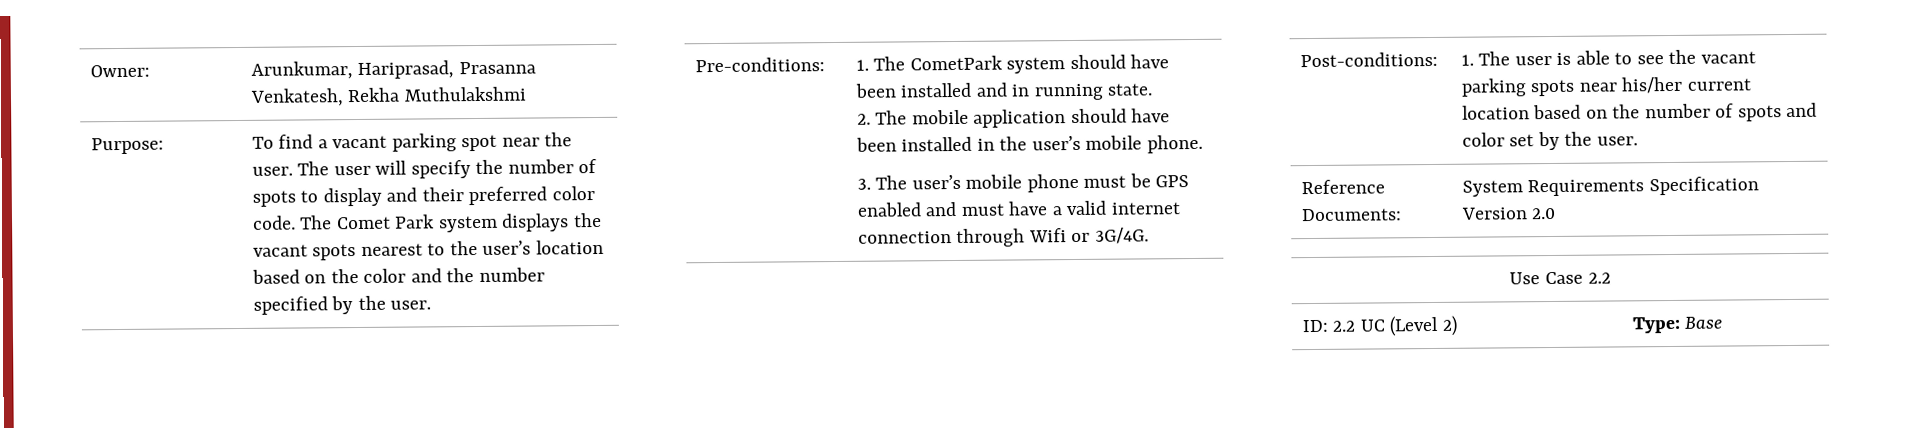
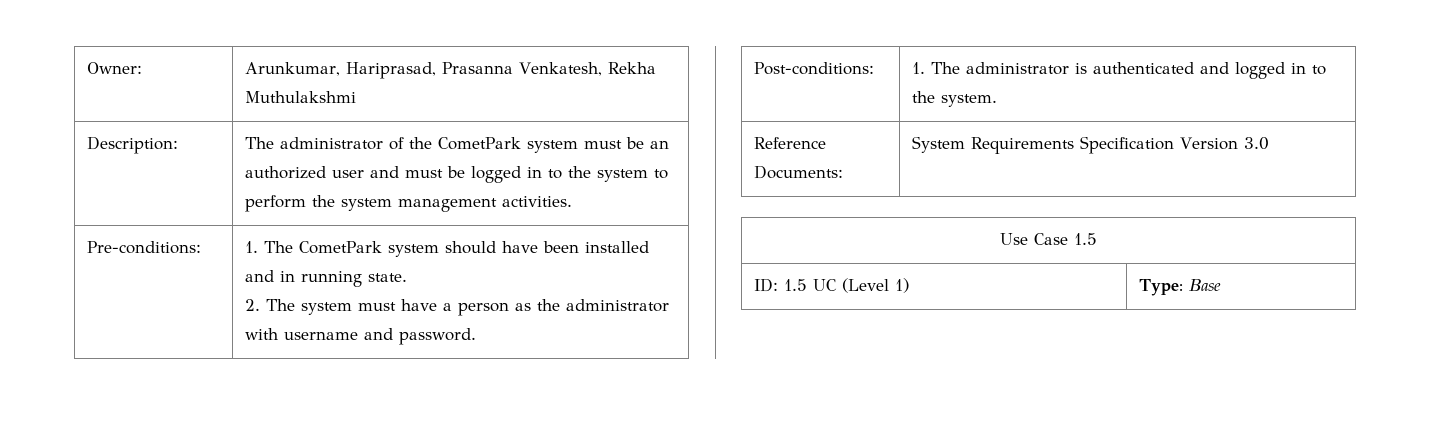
[90,137,164,155] [251,132,573,152] [251,158,598,179] [251,186,595,207] [251,212,602,233] [252,239,604,261] [251,267,545,284] [252,295,432,315] Purpose: | To find a vacant parking spot near the user. The user will specify the number of spots to display and their preferred color code. The Comet Park system displays the vacant spots nearest to the user’s location based on the color and the number specified by the user. -> [86,136,178,154] [244,137,669,153] [244,166,668,183] [244,195,572,212] Description: | The administrator of the CometPark system must be an authorized user and must be logged in to the system to perform the system management activities.
[911,108,1171,128] [855,134,1203,154] [856,173,1190,193] [856,200,1181,217] [857,227,1149,247] [1299,51,1438,68] [1460,49,1756,66] [1460,76,1751,97] [1461,102,1818,122] [1461,131,1638,151] mobile application should have been installed in the user’s mobile phone. // 3. The user’s mobile phone must be GPS enabled and must have a valid internet connection through Wifi or 3G/4G. // Post-conditions: | 1. The user is able to see the vacant parking spots near his/her current location based on the number of spots and color set by the user. -> [300,299,669,316] [244,328,476,345] [753,62,874,75] [911,62,1326,79] [911,91,997,107] system must have a person as the administrator with username and password. // Post-conditions: | 1. The administrator is authenticated and logged in to the system.
[1531,207,1557,220] 2.0 -> [1243,137,1269,150] 3.0
[1587,272,1611,284] 2.2 -> [1074,233,1097,245] 1.5
[1332,320,1356,332] 2.2 -> [783,279,807,291] 1.5
[1441,315,1458,336] 2) -> [894,278,909,293] 1)

